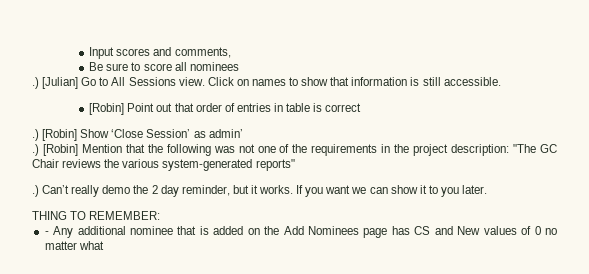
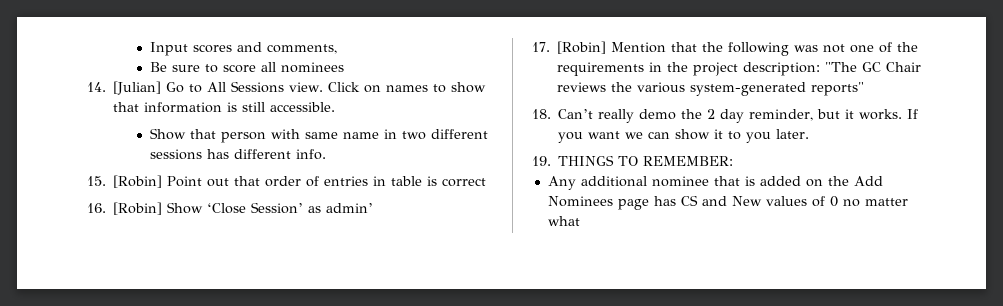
[32,77,39,89] .) -> [87,82,106,92] 14.
(501, 81) none -> [150,128,489,143] [150,149,327,160] [87,176,106,186] Show that person with same name in two different sessions has different info. // 15.
[32,129,39,141] .) -> [87,203,106,213] 16.
[32,144,39,156] .) -> [532,42,550,52] 17.
[32,185,39,197] .) -> [532,109,551,119] 18.
[32,211,67,220] THING -> [532,155,615,166] 19. THINGS
[44,231,49,235] - -> (734, 161) none

